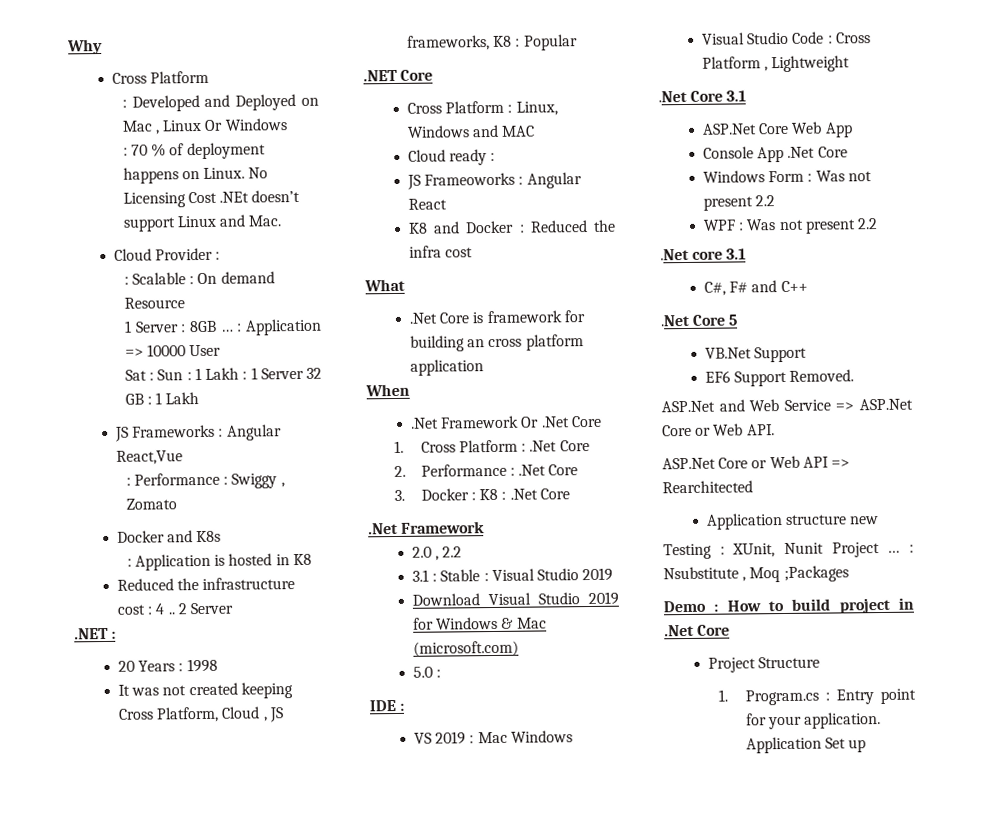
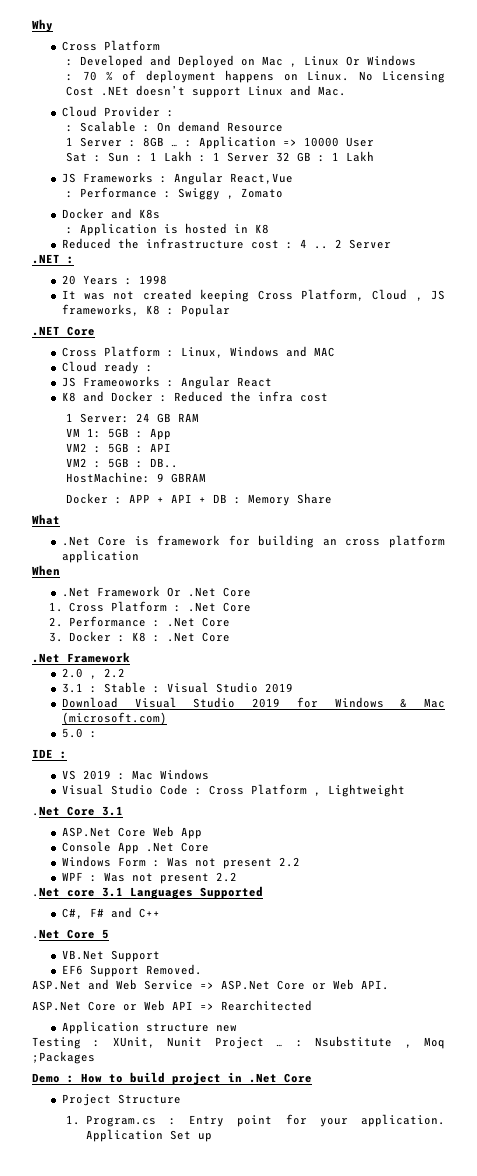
(474, 252) none -> [66,413,200,423] [66,428,172,440] [66,443,172,453] [66,458,179,468] [66,472,207,483] [66,493,333,506] // 1 Server: 24 GB RAM // VM 1: 5GB : App // VM2 : 5GB : API // VM2 : 5GB : DB.. // HostMachine: 9 GBRAM // Docker : APP + API + DB : Memory Share
(747, 254) none -> [130,886,263,899] Languages Supported

